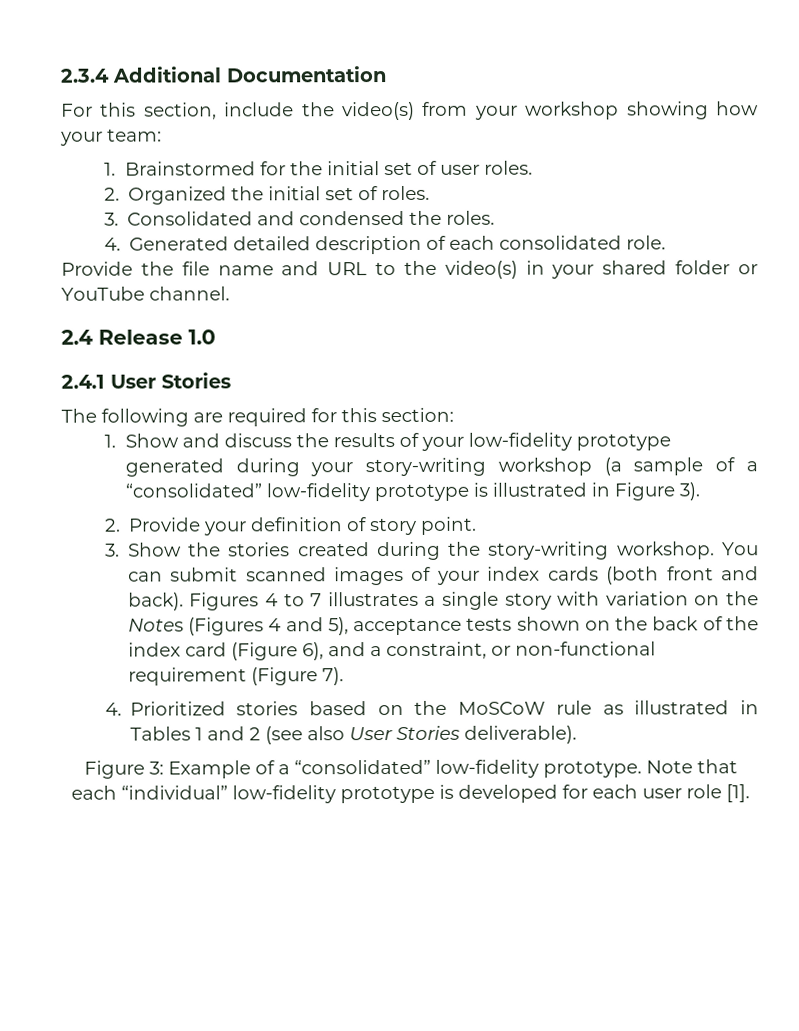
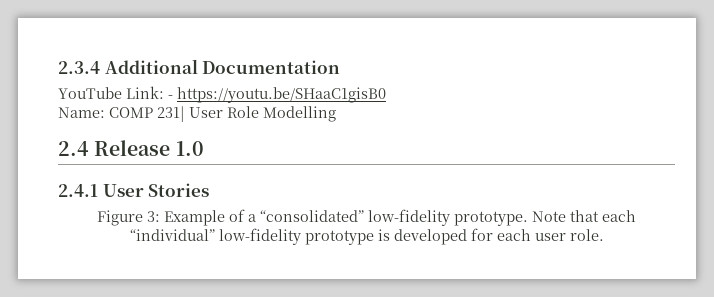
[61,101,759,121] [60,128,162,146] [103,160,533,176] [103,185,430,205] [103,210,495,226] [103,235,666,255] [61,260,758,279] [61,286,230,301] For this section, include the video(s) from your workshop showing how your team: // 1. Brainstormed for the initial set of user roles. // 2. Organized the initial set of roles. // 3. Consolidated and condensed the roles. // 4. Generated detailed description of each consolidated role. // Provide the file name and URL to the video(s) in your shared folder or YouTube channel. -> [58,86,386,103] [58,106,336,122] YouTube Link: - https://youtu.be/SHaaC1gisB0 // Name: COMP 231| User Role Modelling
[61,407,454,427] [103,432,671,451] [124,457,759,477] [124,482,700,502] [104,516,477,536] [104,541,759,561] [127,566,759,586] [127,591,759,611] [127,616,759,636] [127,641,656,661] [127,667,344,686] [104,700,760,716] [129,725,577,745] // The following are required for this section: // 1. Show and discuss the results of your low-fidelity prototype generated during your story-writing workshop (a sample of a “consolidated” low-fidelity prototype is illustrated in Figure 3). // 2. Provide your definition of story point. // 3. Show the stories created during the story-writing workshop. You can submit scanned images of your index cards (both front and back). Figures 4 to 7 illustrates a single story with variation on the Notes (Figures 4 and 5), acceptance tests shown on the back of the index card (Figure 6), and a constraint, or non-functional requirement (Figure 7). // 4. Prioritized stories based on the MoSCoW rule as illustrated in Tables 1 and 2 (see also User Stories deliverable). -> (210, 190) none
[686,784,750,803] role [1]. -> [569,229,604,241] role.

